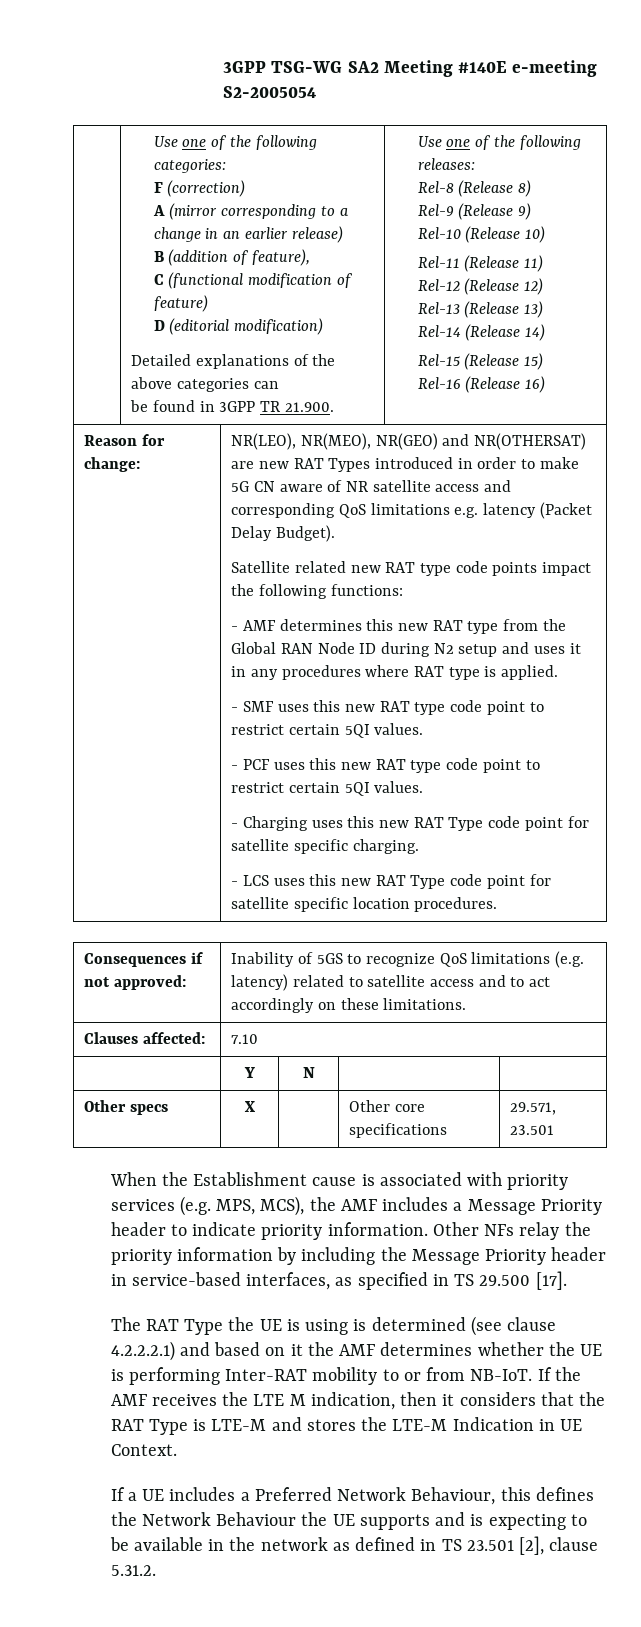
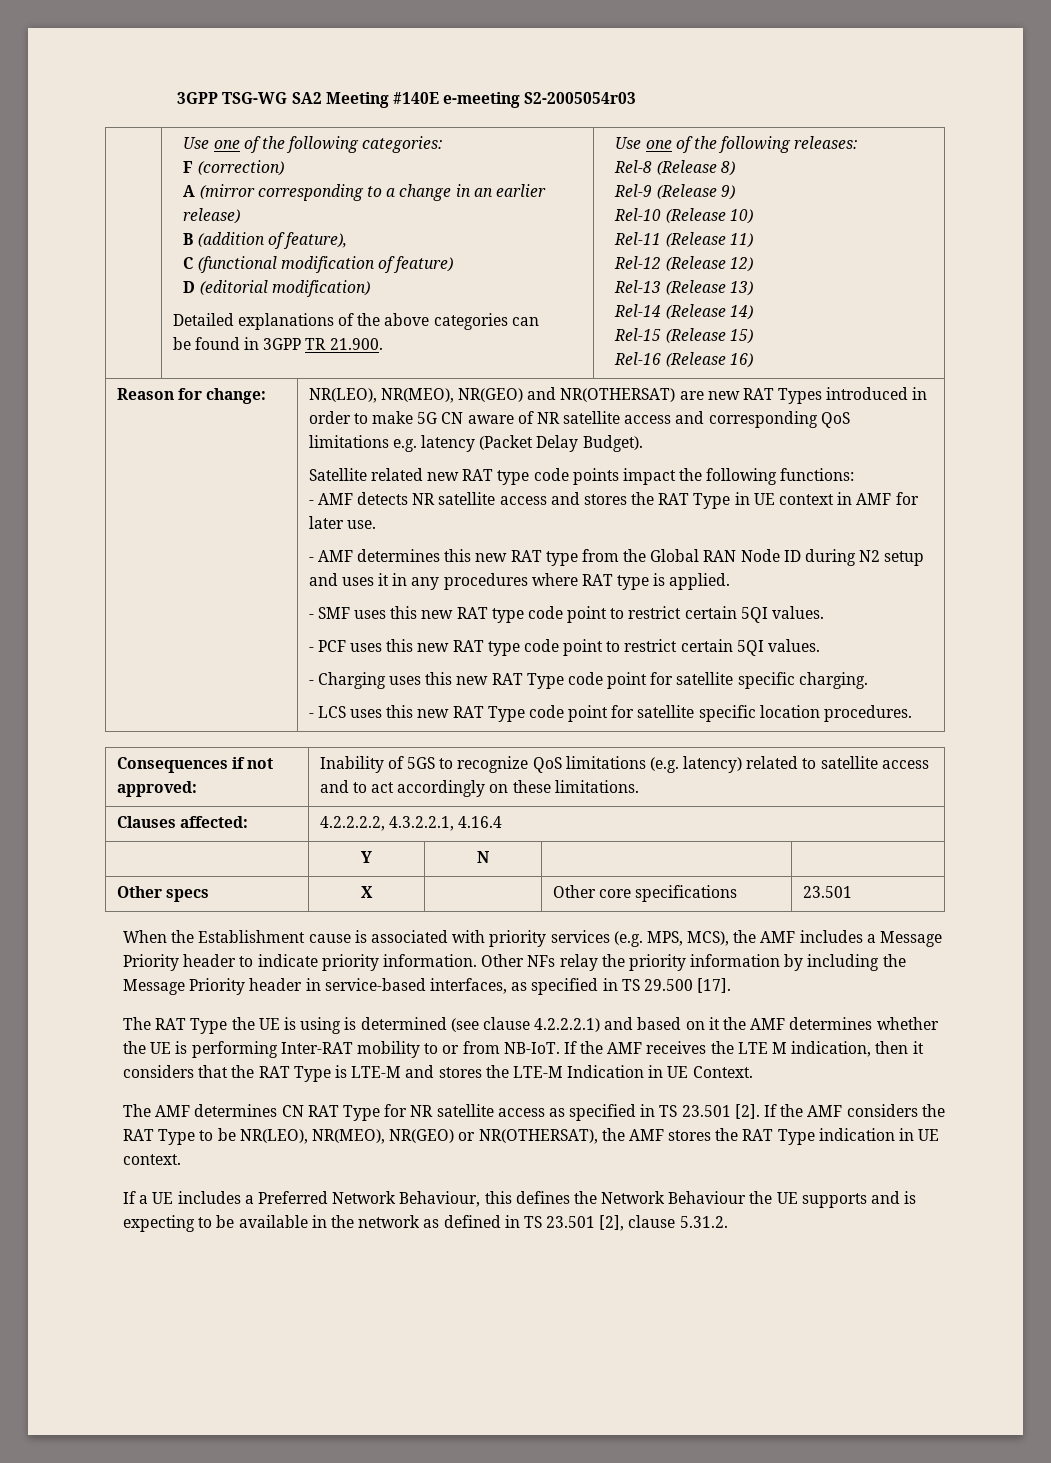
[223,86,317,98] S2-2005054 -> [524,92,637,104] S2-2005054r03
(403, 590) none -> [308,492,919,509] [308,516,376,529] // - AMF detects NR satellite access and stores the RAT Type in UE context in AMF for later use.
[231,1034,259,1044] 7.10 -> [319,816,502,831] 4.2.2.2.2, 4.3.2.2.1, 4.16.4
[510,1102,557,1115] 29.571, -> (737, 893) none
(177, 1450) none -> [123,1104,945,1121] [123,1128,940,1145] [123,1154,182,1165] // The AMF determines CN RAT Type for NR satellite access as specified in TS 23.501 [2]. If the AMF considers the RAT Type to be NR(LEO), NR(MEO), NR(GEO) or NR(OTHERSAT), the AMF stores the RAT Type indication in UE context.

